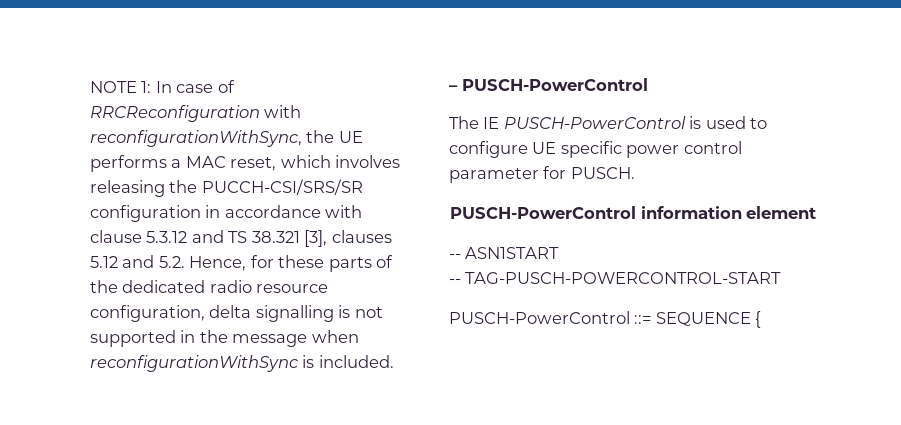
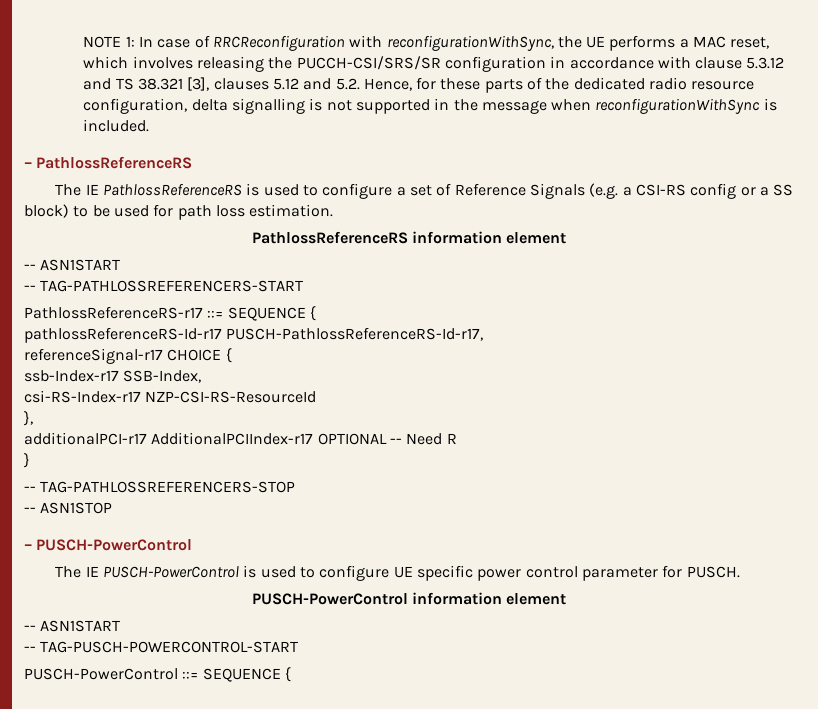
(394, 361) none -> [24,156,193,169] [55,183,794,199] [24,204,334,220] [251,231,567,244] [24,259,121,271] [24,280,304,292] [24,306,316,321] [24,327,484,343] [24,348,232,364] [24,370,202,383] [24,390,317,403] [24,411,33,426] [24,432,457,445] [24,453,30,468] [24,481,296,493] [24,502,113,514] // – PathlossReferenceRS // The IE PathlossReferenceRS is used to configure a set of Reference Signals (e.g. a CSI-RS config or a SS block) to be used for path loss estimation. // PathlossReferenceRS information element // -- ASN1START // -- TAG-PATHLOSSREFERENCERS-START // PathlossReferenceRS-r17 ::= SEQUENCE { // pathlossReferenceRS-Id-r17 PUSCH-PathlossReferenceRS-Id-r17, // referenceSignal-r17 CHOICE { // ssb-Index-r17 SSB-Index, // csi-RS-Index-r17 NZP-CSI-RS-ResourceId // }, // additionalPCI-r17 AdditionalPCIIndex-r17 OPTIONAL -- Need R // } // -- TAG-PATHLOSSREFERENCERS-STOP // -- ASN1STOP

